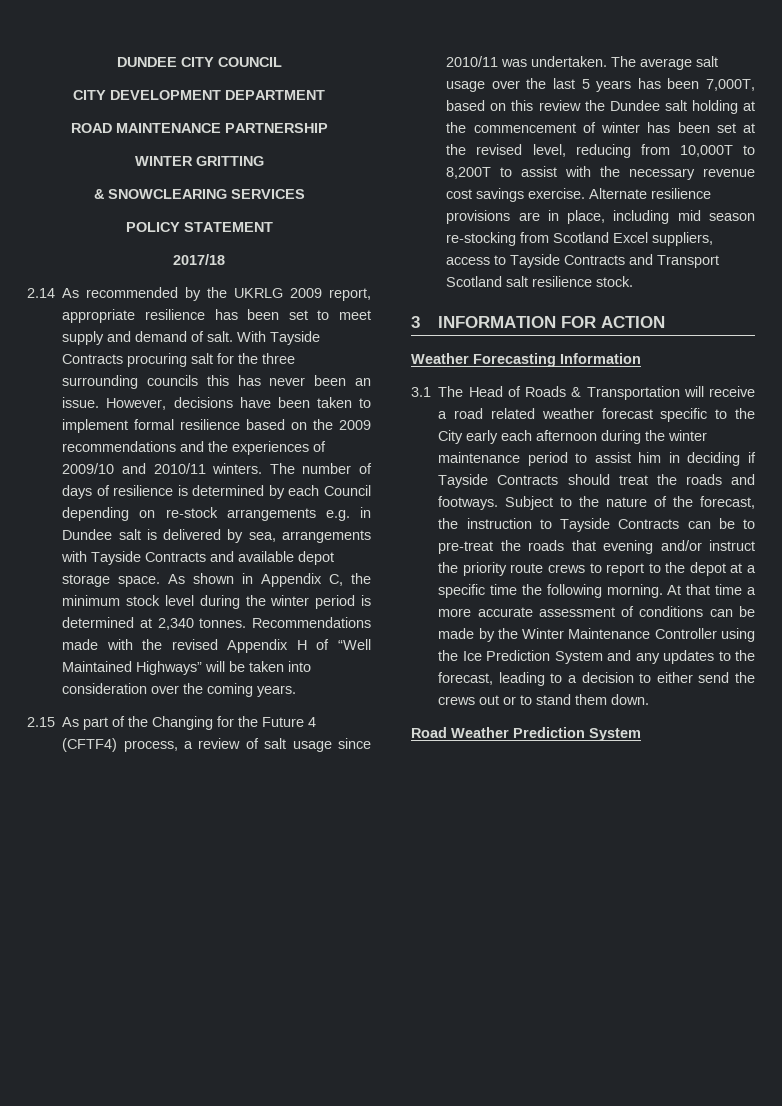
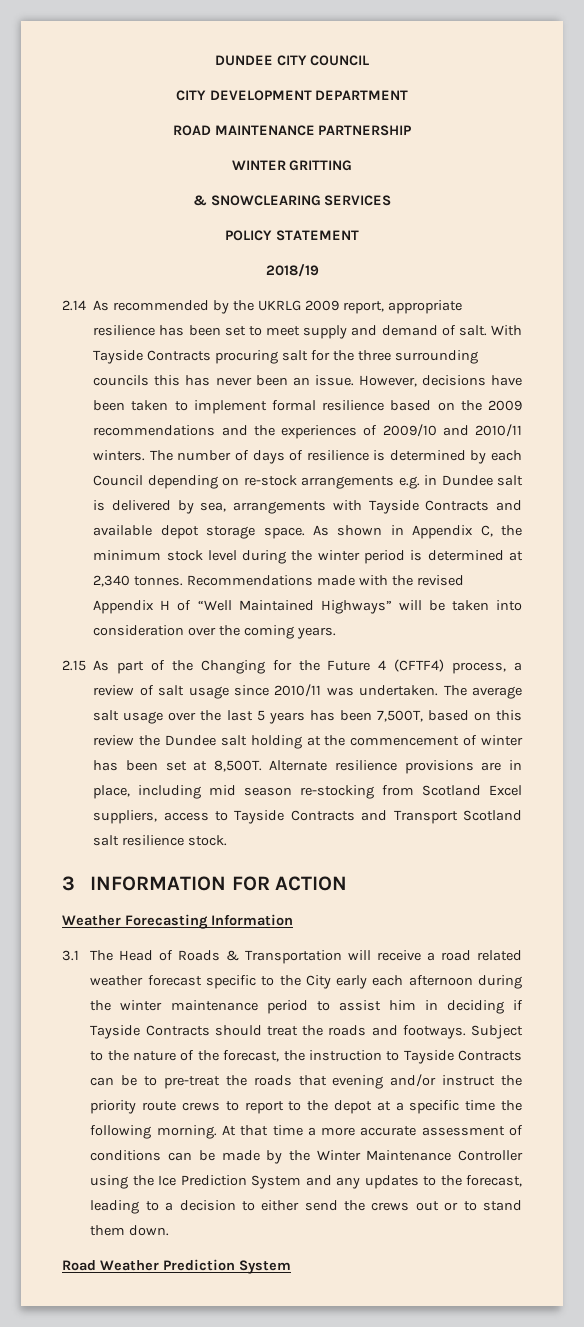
[173,254,225,265] 2017/18 -> [265,264,319,277] 2018/19
[706,79,755,91] 7,000T, -> [376,710,423,722] 7,500T,
[446,144,755,158] [446,166,755,180] [446,188,586,202] the revised level, reducing from 10,000T to 8,200T to assist with the necessary revenue cost savings exercise. -> [213,760,262,772] 8,500T.

